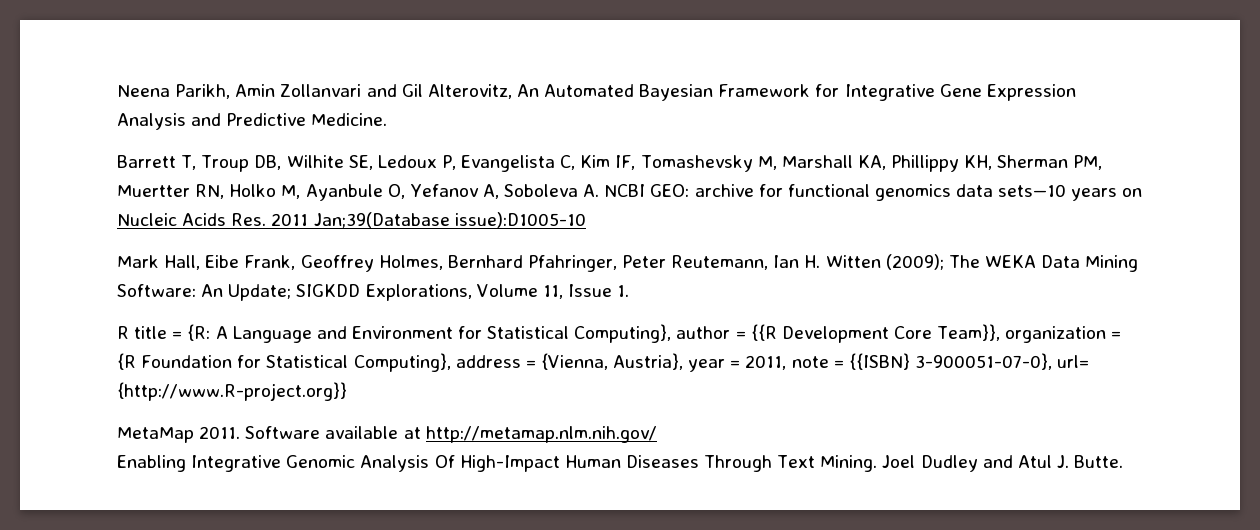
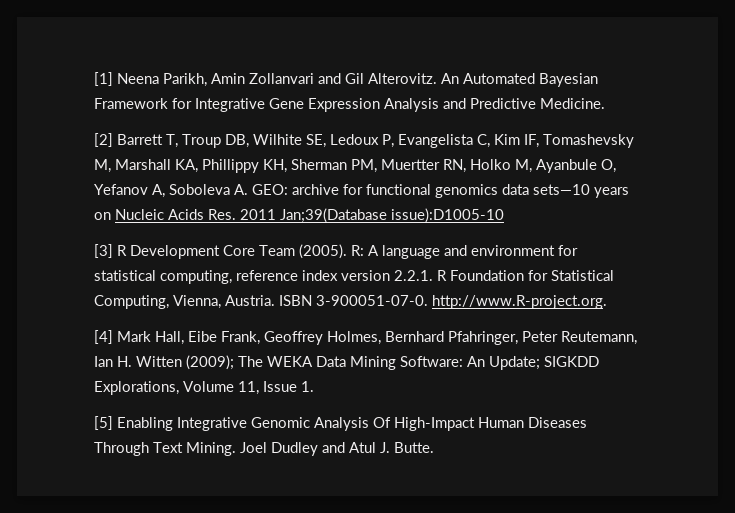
(117, 91) none -> [94,72,113,86] [1]
[427,84,512,99] Alterovitz, -> [368,73,437,84] Alterovitz.
(388, 119) none -> [94,133,113,147] [2]
[604,184,646,197] NCBI -> (248, 189) none
(586, 220) none -> [94,244,578,259] [94,270,614,284] [94,295,607,309] [94,330,113,344] [3] R Development Core Team (2005). R: A language and environment for statistical computing, reference index version 2.2.1. R Foundation for Statistical Computing, Vienna, Austria. ISBN 3-900051-07-0. http://www.R-project.org. // [4]
[117,324,1122,343] [117,353,1090,372] [117,382,347,401] [117,426,657,443] R title = {R: A Language and Environment for Statistical Computing}, author = {{R Development Core Team}}, organization = {R Foundation for Statistical Computing}, address = {Vienna, Austria}, year = 2011, note = {{ISBN} 3-900051-07-0}, url= {http://www.R-project.org}} // MetaMap 2011. Software available at http://metamap.nlm.nih.gov/ // -> [94,416,113,430] [5]

